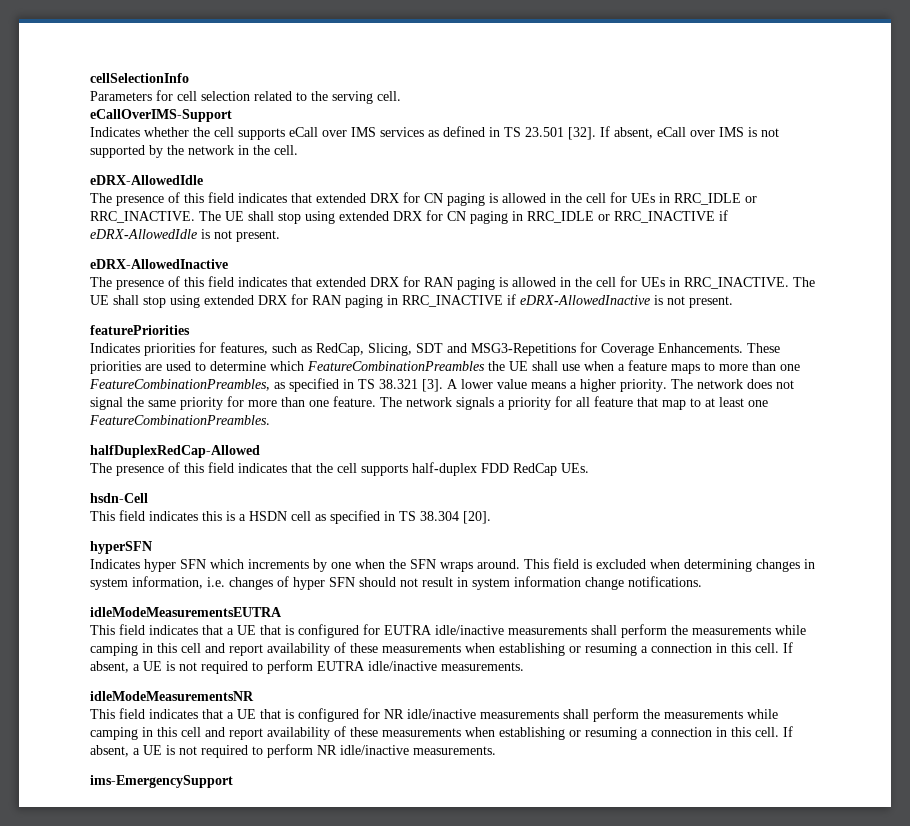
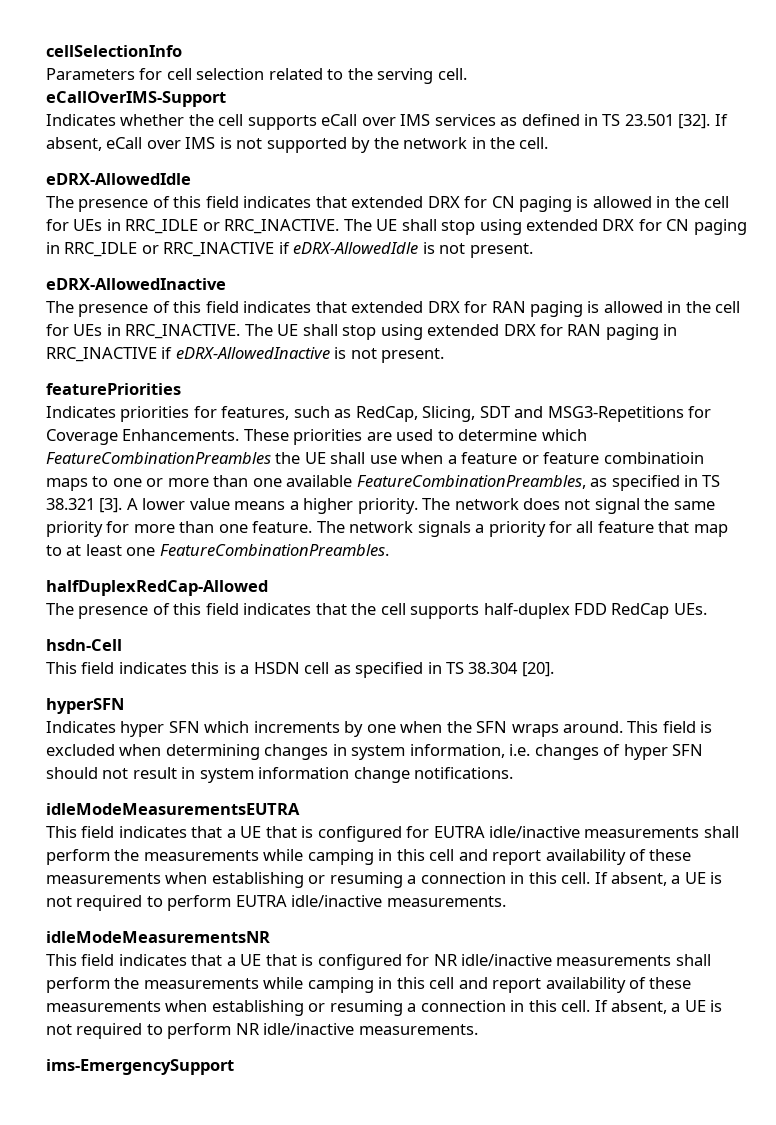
[671,361,800,374] maps to more than one -> [521,452,704,464] [46,475,353,491] or feature combinatioin maps to one or more than one available

